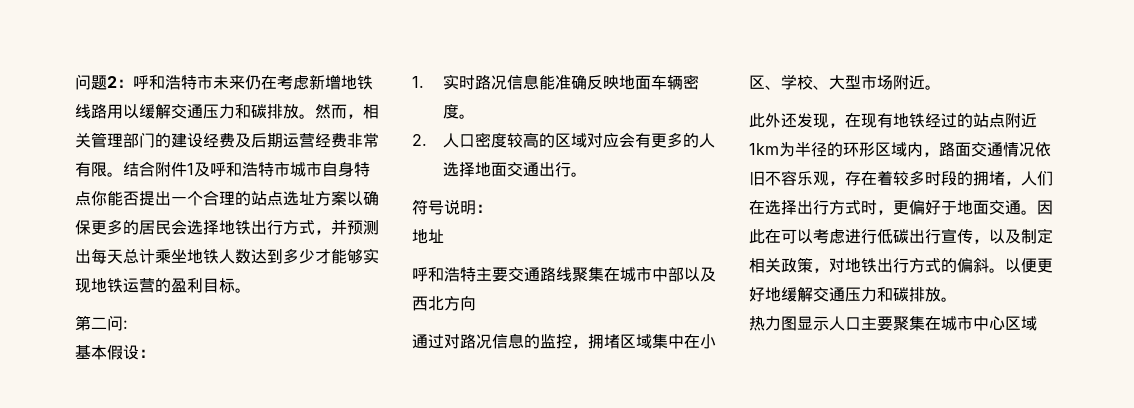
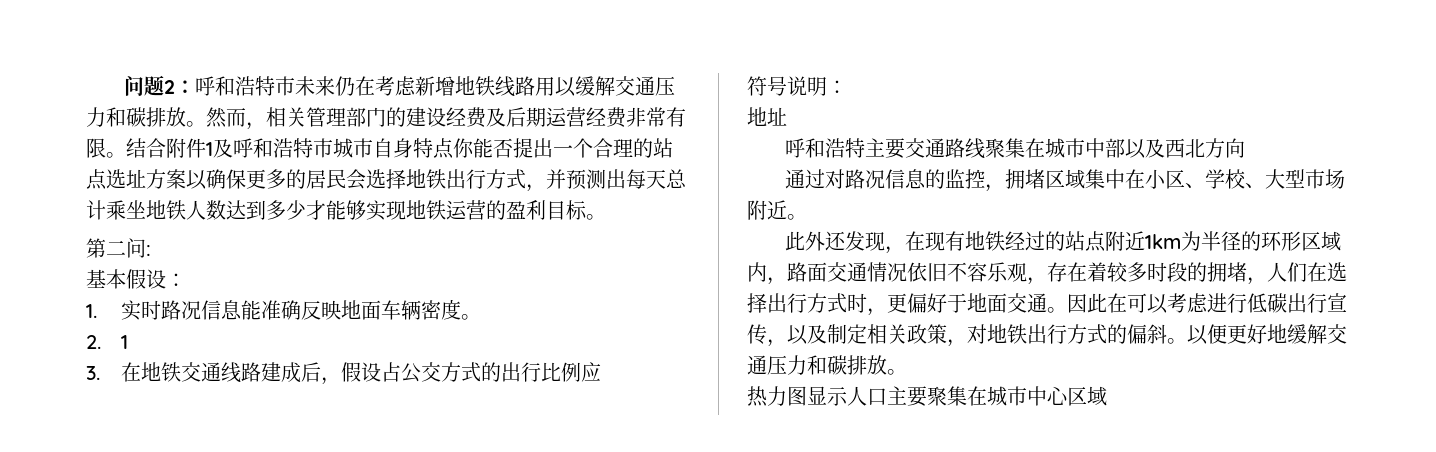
[443,132,716,148] [443,162,588,177] 人口密度较高的区域对应会有更多的人选择地面交通出行。 -> [121,335,129,349] [86,362,602,385] 1 // 3.在地铁交通线路建成后，假设占公交方式的出行比例应

